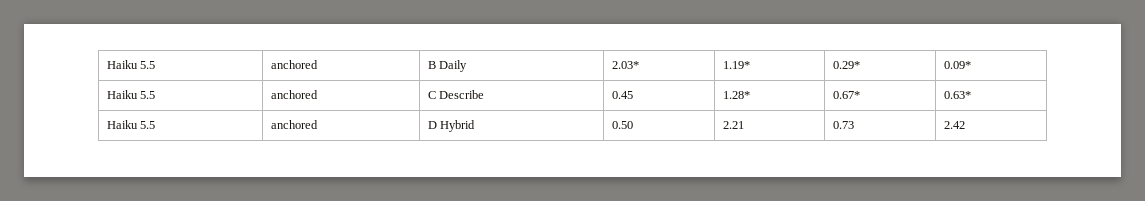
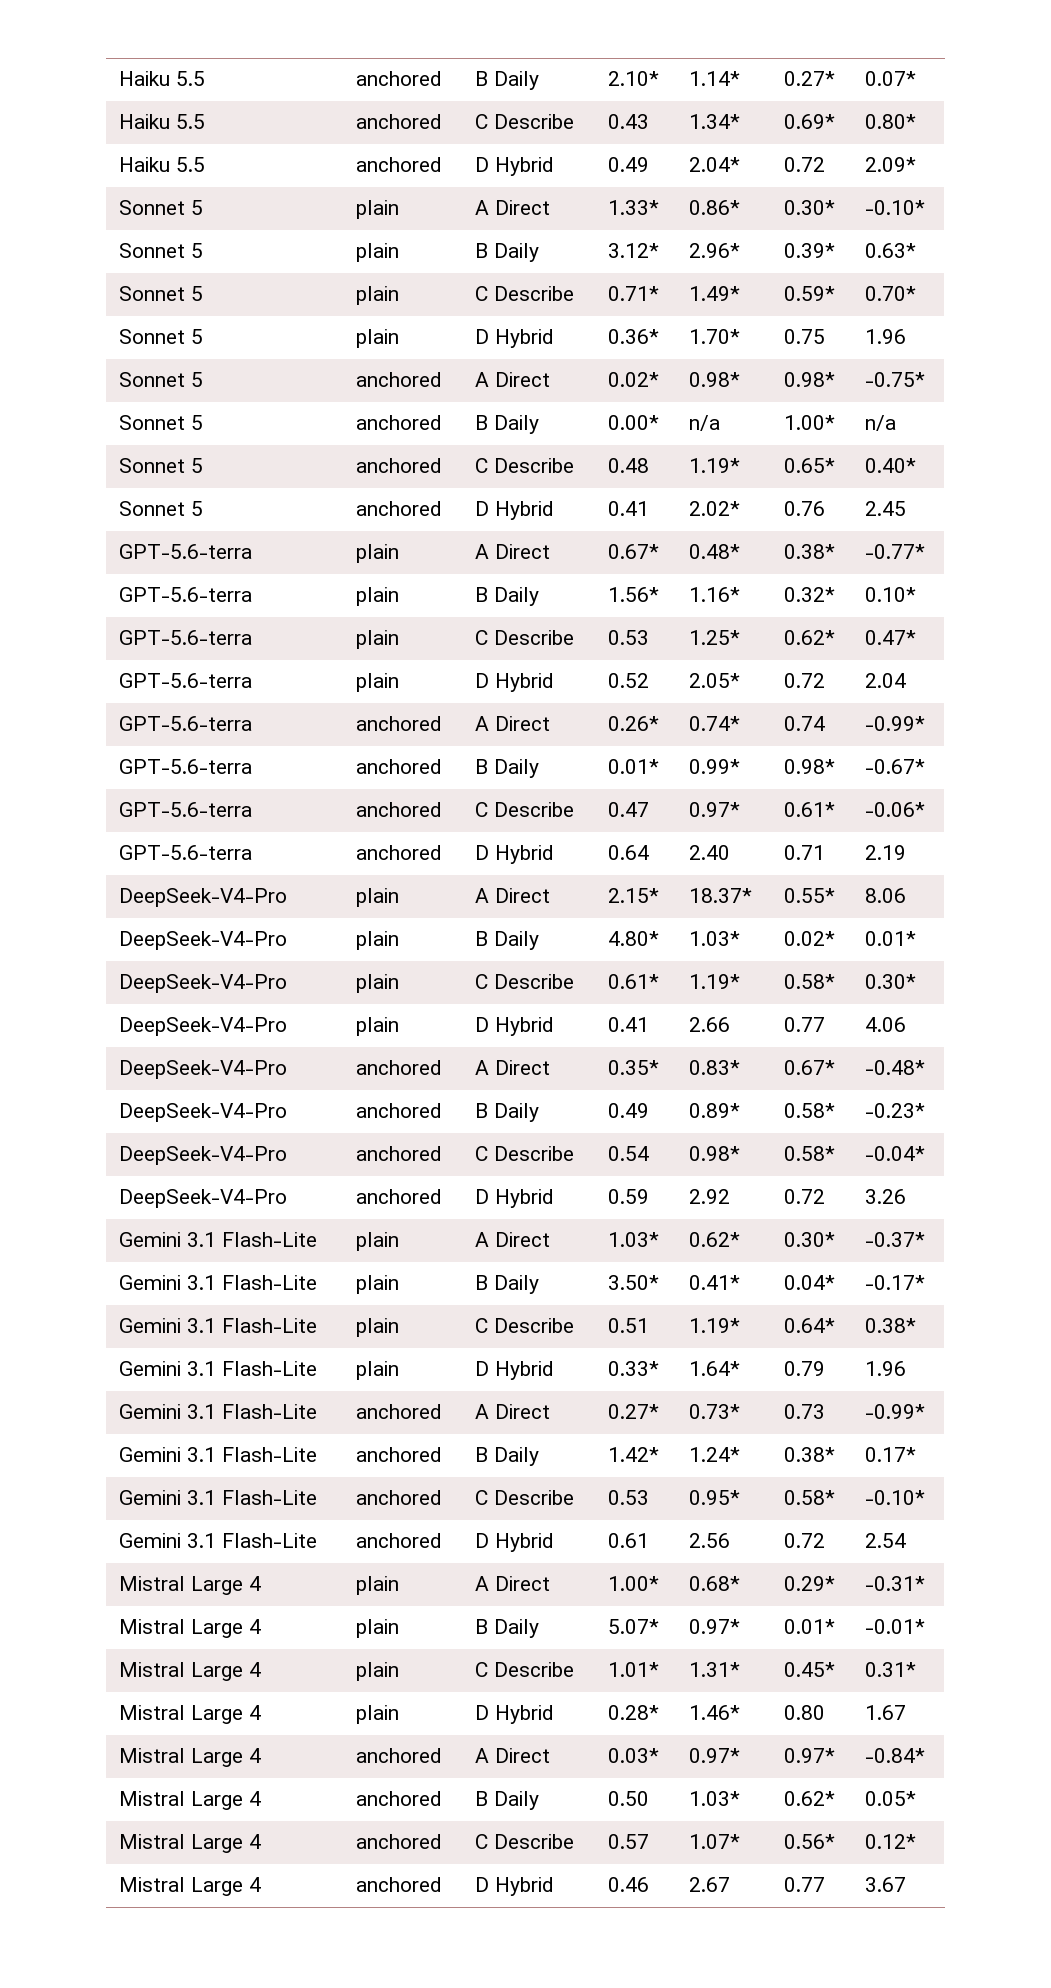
[611,61,639,69] [722,61,750,69] [832,61,860,69] [943,61,971,69] 2.03* | 1.19* | 0.29* | 0.09* -> [608,71,660,86] [689,71,741,86] [784,71,836,86] [865,71,917,86] 2.10* | 1.14* | 0.27* | 0.07*
[611,91,633,99] [722,91,750,99] [832,91,860,99] [943,91,971,99] 0.45 | 1.28* | 0.67* | 0.63* -> [608,114,650,129] [689,114,741,129] [784,114,836,129] [865,114,917,129] 0.43 | 1.34* | 0.69* | 0.80*
[611,121,633,129] [722,121,744,129] [832,121,854,129] [943,121,965,129] 0.50 | 2.21 | 0.73 | 2.42 -> [608,157,650,172] [689,157,741,172] [784,157,826,172] [865,157,917,172] [119,200,204,215] [356,200,400,219] [475,200,551,215] [608,200,660,215] [689,200,741,215] [784,200,836,215] [865,200,926,215] [119,243,204,258] [356,243,400,262] [475,243,540,262] [608,243,660,258] [689,243,741,258] [784,243,836,258] [865,243,917,258] [119,286,204,301] [356,286,400,305] [475,286,575,301] [608,286,660,301] [689,286,741,301] [784,286,836,301] [865,286,917,301] [119,329,204,344] [356,329,400,348] [475,329,555,348] [608,329,660,344] [689,329,741,344] [784,329,826,344] [865,329,907,344] [119,372,204,387] [356,372,443,387] [475,372,551,387] [608,372,660,387] [689,372,741,387] [784,372,836,387] [865,372,926,387] [119,415,204,430] [356,415,443,430] [475,415,540,434] [608,415,660,430] [689,415,721,431] [784,415,836,430] [865,415,897,431] [119,458,204,473] [356,458,443,473] [475,458,575,473] [608,458,650,473] [689,458,741,473] [784,458,836,473] [865,458,917,473] [119,501,204,516] [356,501,443,516] [475,501,555,520] [608,501,650,516] [689,501,741,516] [784,501,826,516] [865,501,907,516] [119,544,253,559] [356,544,400,563] [475,544,551,559] [608,544,660,559] [689,544,741,559] [784,544,836,559] [865,544,926,559] [119,587,253,602] [356,587,400,606] [475,587,540,606] [608,587,660,602] [689,587,741,602] [784,587,836,602] [865,587,917,602] [119,630,253,645] [356,630,400,649] [475,630,575,645] [608,630,650,645] [689,630,741,645] [784,630,836,645] [865,630,917,645] [119,673,253,688] [356,673,400,692] [475,673,555,692] [608,673,650,688] [689,673,741,688] [784,673,826,688] [865,673,907,688] [119,716,253,731] [356,716,443,731] [475,716,551,731] [608,716,660,731] [689,716,741,731] [784,716,826,731] [865,716,926,731] [119,759,253,774] [356,759,443,774] [475,759,540,778] [608,759,660,774] [689,759,741,774] [784,759,836,774] [865,759,926,774] [119,802,253,817] [356,802,443,817] [475,802,575,817] [608,802,650,817] [689,802,741,817] [784,802,836,817] [865,802,926,817] [119,845,253,860] [356,845,443,860] [475,845,555,864] [608,845,650,860] [689,845,731,860] [784,845,826,860] [865,845,907,860] [119,888,288,907] [356,888,400,907] [475,888,551,903] [608,888,660,903] [689,888,753,903] [784,888,836,903] [865,888,907,903] [119,931,288,950] [356,931,400,950] [475,931,540,950] [608,931,660,946] [689,931,741,946] [784,931,836,946] [865,931,917,946] [119,974,288,993] [356,974,400,993] [475,974,575,989] [608,974,660,989] [689,974,741,989] [784,974,836,989] [865,974,917,989] [119,1017,288,1036] [356,1017,400,1036] [475,1017,555,1036] [608,1017,650,1032] [689,1017,731,1032] [784,1017,826,1032] [865,1017,907,1032] [119,1060,288,1079] [356,1060,443,1075] [475,1060,551,1075] [608,1060,660,1075] [689,1060,741,1075] [784,1060,836,1075] [865,1060,926,1075] [119,1103,288,1122] [356,1103,443,1118] [475,1103,540,1122] [608,1103,650,1118] [689,1103,741,1118] [784,1103,836,1118] [865,1103,926,1118] [119,1146,288,1165] [356,1146,443,1161] [475,1146,575,1161] [608,1146,650,1161] [689,1146,741,1161] [784,1146,836,1161] [865,1146,926,1161] [119,1189,288,1208] [356,1189,443,1204] [475,1189,555,1208] [608,1189,650,1204] [689,1189,731,1204] [784,1189,826,1204] [865,1189,907,1204] [119,1232,318,1247] [356,1232,400,1251] [475,1232,551,1247] [608,1232,660,1247] [689,1232,741,1247] [784,1232,836,1247] [865,1232,926,1247] [119,1275,318,1290] [356,1275,400,1294] [475,1275,540,1294] [608,1275,660,1290] [689,1275,741,1290] [784,1275,836,1290] [865,1275,926,1290] [119,1318,318,1333] [356,1318,400,1337] [475,1318,575,1333] [608,1318,650,1333] [689,1318,741,1333] [784,1318,836,1333] [865,1318,917,1333] [119,1361,318,1376] [356,1361,400,1380] [475,1361,555,1380] [608,1361,660,1376] [689,1361,741,1376] [784,1361,826,1376] [865,1361,907,1376] [119,1404,318,1419] [356,1404,443,1419] [475,1404,551,1419] [608,1404,660,1419] [689,1404,741,1419] [784,1404,826,1419] [865,1404,926,1419] [119,1447,318,1462] [356,1447,443,1462] [475,1447,540,1466] [608,1447,660,1462] [689,1447,741,1462] [784,1447,836,1462] [865,1447,917,1462] [119,1490,318,1505] [356,1490,443,1505] [475,1490,575,1505] [608,1490,650,1505] [689,1490,741,1505] [784,1490,836,1505] [865,1490,926,1505] [119,1533,318,1548] [356,1533,443,1548] [475,1533,555,1552] [608,1533,650,1548] [689,1533,731,1548] [784,1533,826,1548] [865,1533,907,1548] [119,1576,262,1595] [356,1576,400,1595] [475,1576,551,1591] [608,1576,660,1591] [689,1576,741,1591] [784,1576,836,1591] [865,1576,926,1591] [119,1619,262,1638] [356,1619,400,1638] [475,1619,540,1638] [608,1619,660,1634] [689,1619,741,1634] [784,1619,836,1634] [865,1619,926,1634] [119,1662,262,1681] [356,1662,400,1681] [475,1662,575,1677] [608,1662,660,1677] [689,1662,741,1677] [784,1662,836,1677] [865,1662,917,1677] [119,1705,262,1724] [356,1705,400,1724] [475,1705,555,1724] [608,1705,660,1720] [689,1705,741,1720] [784,1705,826,1720] [865,1705,907,1720] [119,1748,262,1767] [356,1748,443,1763] [475,1748,551,1763] [608,1748,660,1763] [689,1748,741,1763] [784,1748,836,1763] [865,1748,926,1763] [119,1791,262,1810] [356,1791,443,1806] [475,1791,540,1810] [608,1791,650,1806] [689,1791,741,1806] [784,1791,836,1806] [865,1791,917,1806] [119,1834,262,1853] [356,1834,443,1849] [475,1834,575,1849] [608,1834,650,1849] [689,1834,741,1849] [784,1834,836,1849] [865,1834,917,1849] [119,1877,262,1896] [356,1877,443,1892] [475,1877,555,1896] [608,1877,650,1892] [689,1877,731,1892] [784,1877,826,1892] [865,1877,907,1892] 0.49 | 2.04* | 0.72 | 2.09* // Sonnet 5 | plain | A Direct | 1.33* | 0.86* | 0.30* | -0.10* // Sonnet 5 | plain | B Daily | 3.12* | 2.96* | 0.39* | 0.63* // Sonnet 5 | plain | C Describe | 0.71* | 1.49* | 0.59* | 0.70* // Sonnet 5 | plain | D Hybrid | 0.36* | 1.70* | 0.75 | 1.96 // Sonnet 5 | anchored | A Direct | 0.02* | 0.98* | 0.98* | -0.75* // Sonnet 5 | anchored | B Daily | 0.00* | n/a | 1.00* | n/a // Sonnet 5 | anchored | C Describe | 0.48 | 1.19* | 0.65* | 0.40* // Sonnet 5 | anchored | D Hybrid | 0.41 | 2.02* | 0.76 | 2.45 // GPT-5.6-terra | plain | A Direct | 0.67* | 0.48* | 0.38* | -0.77* // GPT-5.6-terra | plain | B Daily | 1.56* | 1.16* | 0.32* | 0.10* // GPT-5.6-terra | plain | C Describe | 0.53 | 1.25* | 0.62* | 0.47* // GPT-5.6-terra | plain | D Hybrid | 0.52 | 2.05* | 0.72 | 2.04 // GPT-5.6-terra | anchored | A Direct | 0.26* | 0.74* | 0.74 | -0.99* // GPT-5.6-terra | anchored | B Daily | 0.01* | 0.99* | 0.98* | -0.67* // GPT-5.6-terra | anchored | C Describe | 0.47 | 0.97* | 0.61* | -0.06* // GPT-5.6-terra | anchored | D Hybrid | 0.64 | 2.40 | 0.71 | 2.19 // DeepSeek-V4-Pro | plain | A Direct | 2.15* | 18.37* | 0.55* | 8.06 // DeepSeek-V4-Pro | plain | B Daily | 4.80* | 1.03* | 0.02* | 0.01* // DeepSeek-V4-Pro | plain | C Describe | 0.61* | 1.19* | 0.58* | 0.30* // DeepSeek-V4-Pro | plain | D Hybrid | 0.41 | 2.66 | 0.77 | 4.06 // DeepSeek-V4-Pro | anchored | A Direct | 0.35* | 0.83* | 0.67* | -0.48* // DeepSeek-V4-Pro | anchored | B Daily | 0.49 | 0.89* | 0.58* | -0.23* // DeepSeek-V4-Pro | anchored | C Describe | 0.54 | 0.98* | 0.58* | -0.04* // DeepSeek-V4-Pro | anchored | D Hybrid | 0.59 | 2.92 | 0.72 | 3.26 // Gemini 3.1 Flash-Lite | plain | A Direct | 1.03* | 0.62* | 0.30* | -0.37* // Gemini 3.1 Flash-Lite | plain | B Daily | 3.50* | 0.41* | 0.04* | -0.17* // Gemini 3.1 Flash-Lite | plain | C Describe | 0.51 | 1.19* | 0.64* | 0.38* // Gemini 3.1 Flash-Lite | plain | D Hybrid | 0.33* | 1.64* | 0.79 | 1.96 // Gemini 3.1 Flash-Lite | anchored | A Direct | 0.27* | 0.73* | 0.73 | -0.99* // Gemini 3.1 Flash-Lite | anchored | B Daily | 1.42* | 1.24* | 0.38* | 0.17* // Gemini 3.1 Flash-Lite | anchored | C Describe | 0.53 | 0.95* | 0.58* | -0.10* // Gemini 3.1 Flash-Lite | anchored | D Hybrid | 0.61 | 2.56 | 0.72 | 2.54 // Mistral Large 4 | plain | A Direct | 1.00* | 0.68* | 0.29* | -0.31* // Mistral Large 4 | plain | B Daily | 5.07* | 0.97* | 0.01* | -0.01* // Mistral Large 4 | plain | C Describe | 1.01* | 1.31* | 0.45* | 0.31* // Mistral Large 4 | plain | D Hybrid | 0.28* | 1.46* | 0.80 | 1.67 // Mistral Large 4 | anchored | A Direct | 0.03* | 0.97* | 0.97* | -0.84* // Mistral Large 4 | anchored | B Daily | 0.50 | 1.03* | 0.62* | 0.05* // Mistral Large 4 | anchored | C Describe | 0.57 | 1.07* | 0.56* | 0.12* // Mistral Large 4 | anchored | D Hybrid | 0.46 | 2.67 | 0.77 | 3.67

